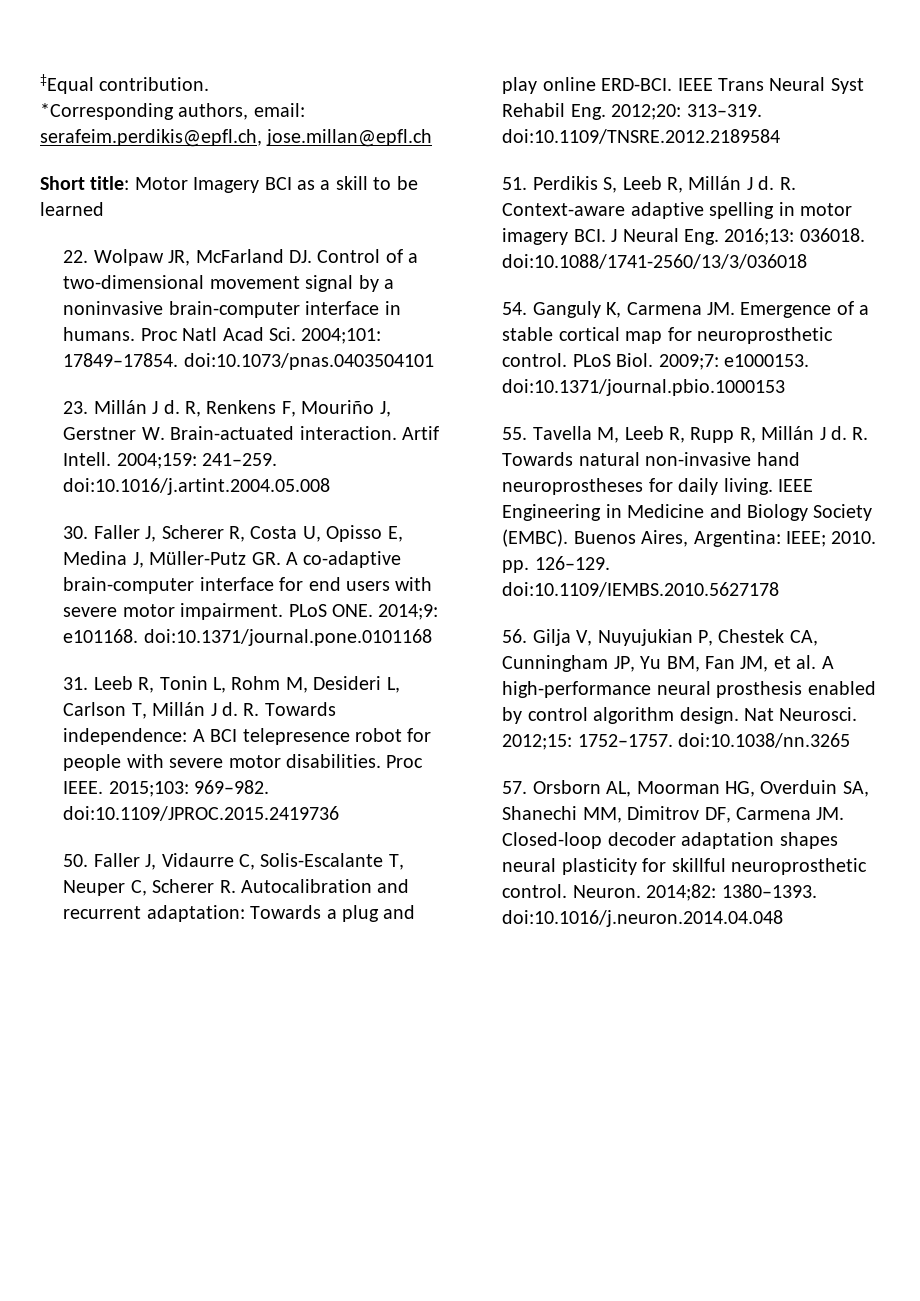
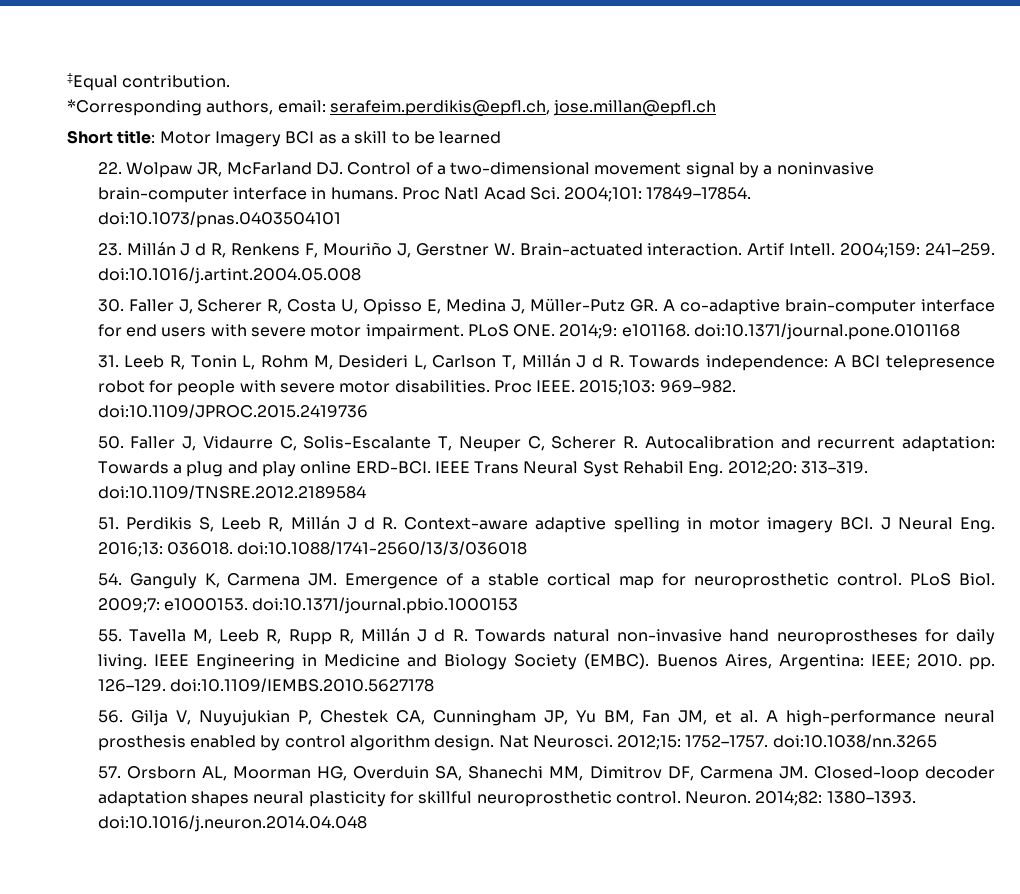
[163,400,180,414] d. -> [195,243,207,256] d
[221,702,238,716] d. -> [592,355,604,368] d
[758,176,775,190] d. -> [363,517,375,530] d
[830,426,847,440] d. -> [434,629,446,642] d

